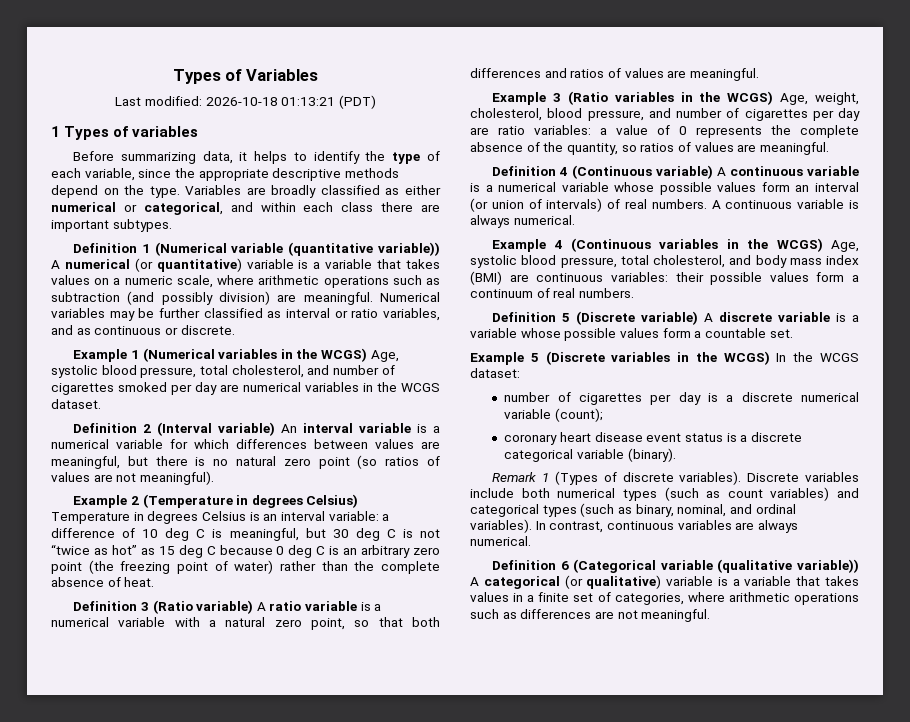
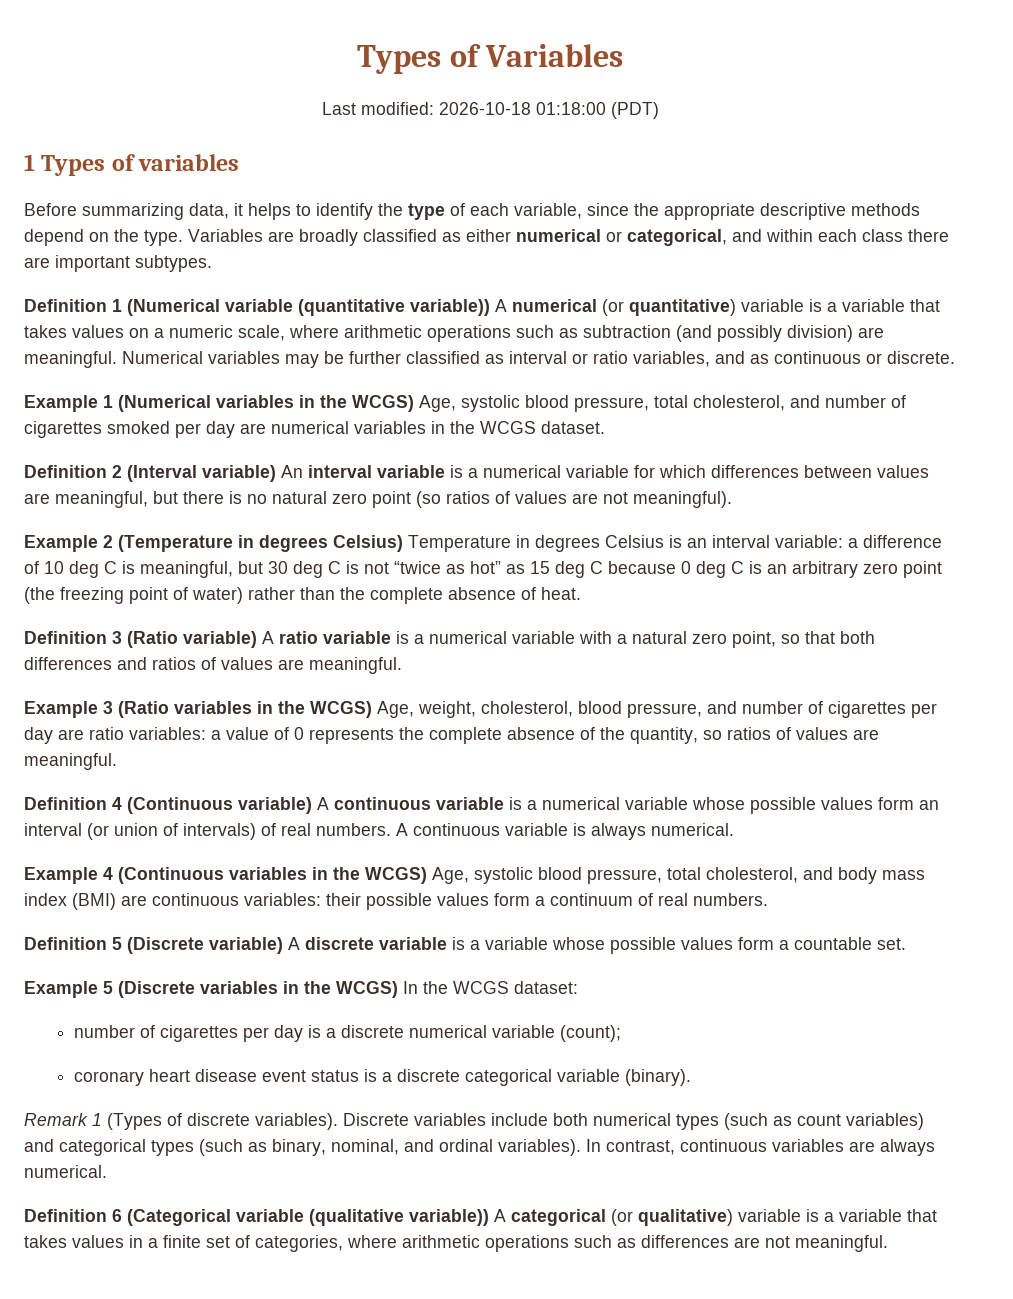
[281,97,336,106] 01:13:21 -> [535,102,606,115] 01:18:00

